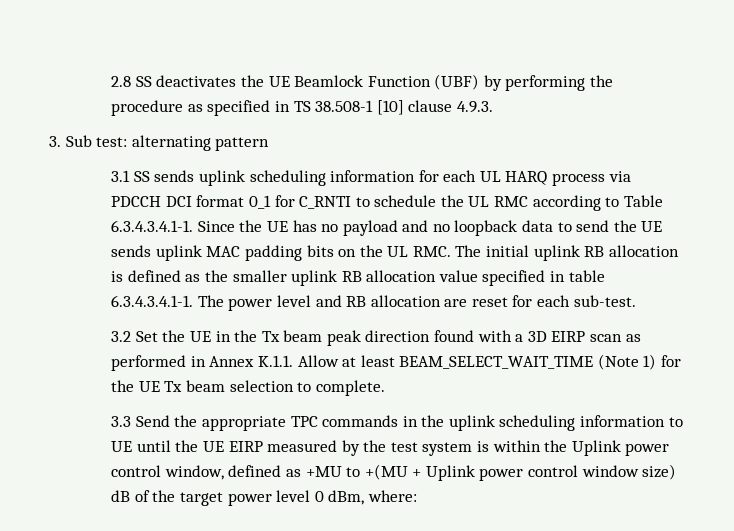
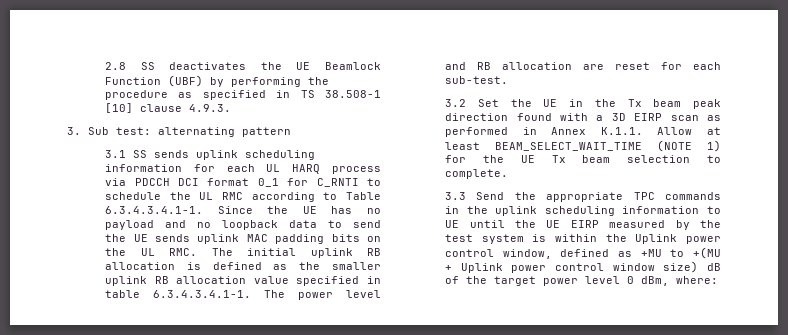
[597,354,639,370] (Note -> [657,140,693,152] (NOTE

